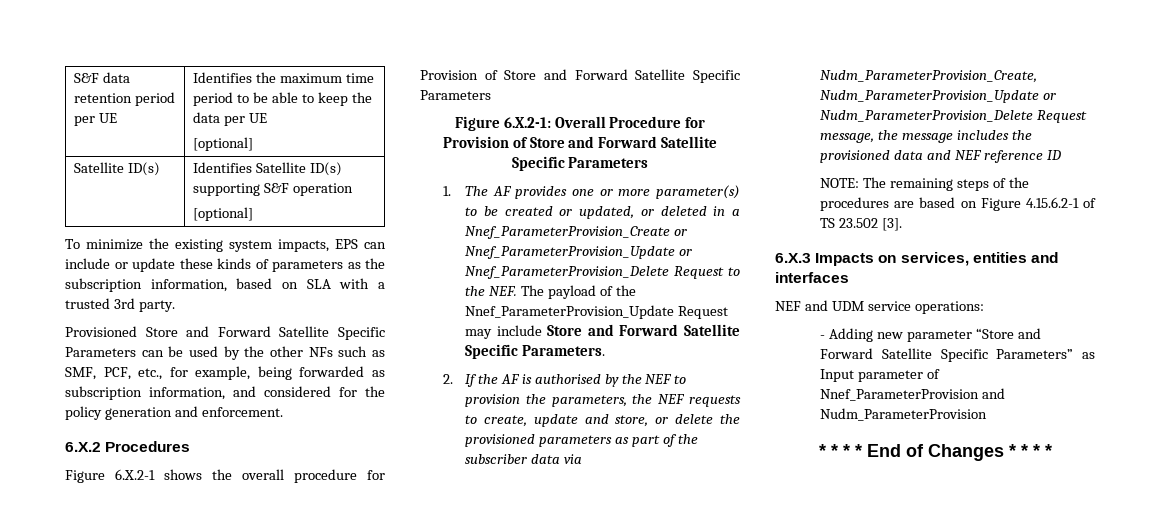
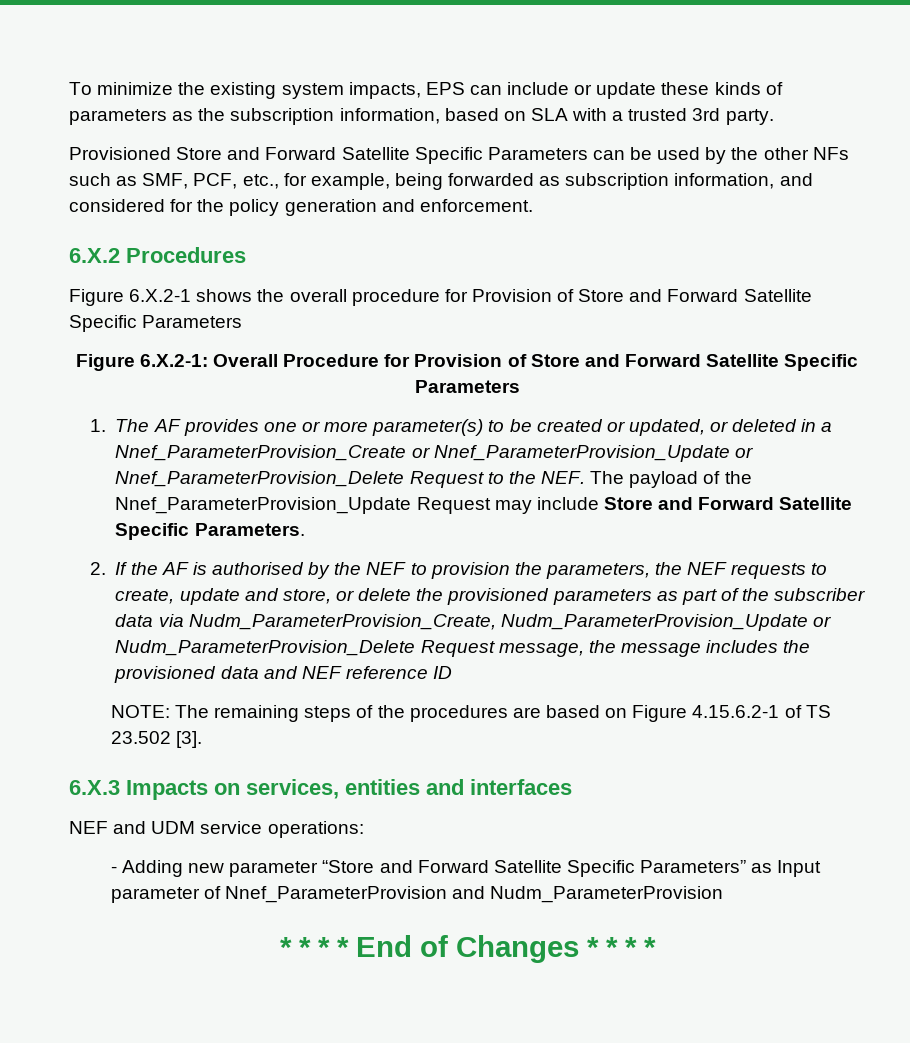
[74,72,130,83] [74,92,175,106] [74,113,117,126] [193,72,374,83] [193,92,372,106] [193,112,267,126] [193,137,254,151] [74,162,160,176] [193,162,342,176] [193,183,353,196] [193,207,254,221] S&F data retention period per UE | Identifies the maximum time period to be able to keep the data per UE // [optional] // Satellite ID(s) | Identifies Satellite ID(s) supporting S&F operation // [optional] // -> (69, 88) none

